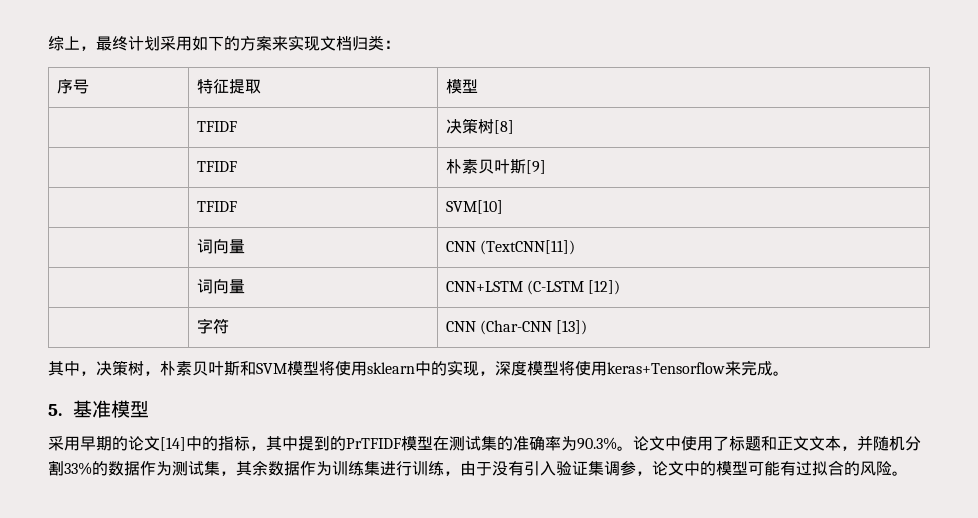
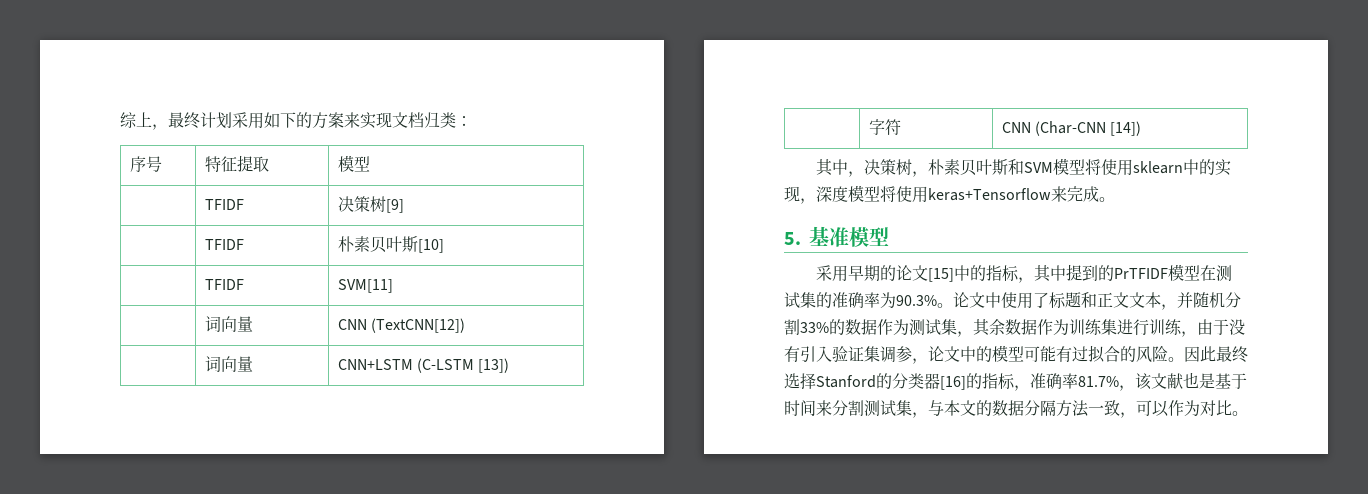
[493,120,514,134] [8] -> [385,199,404,213] [9]
[525,160,546,174] [196,201,237,212] [445,200,503,214] [9] // | TFIDF | SVM[10] -> [417,239,444,253] [204,279,244,290] [337,279,393,293] [10] // | TFIDF | SVM[11]
[479,240,575,255] (TextCNN[11]) -> [370,318,465,333] (TextCNN[12])
[588,280,621,295] [12]) -> [478,358,510,373] [13])
[556,320,588,335] [13]) -> [1110,121,1142,136] [14])
[160,437,186,451] [14] -> [928,268,955,282] [15]
(908, 473) none -> [1184,346,1248,363] [784,372,1247,391] [784,400,1248,418] 因此最终选择Stanford的分类器[16]的指标，准确率81.7%，该文献也是基于时间来分割测试集，与本文的数据分隔方法一致，可以作为对比。

